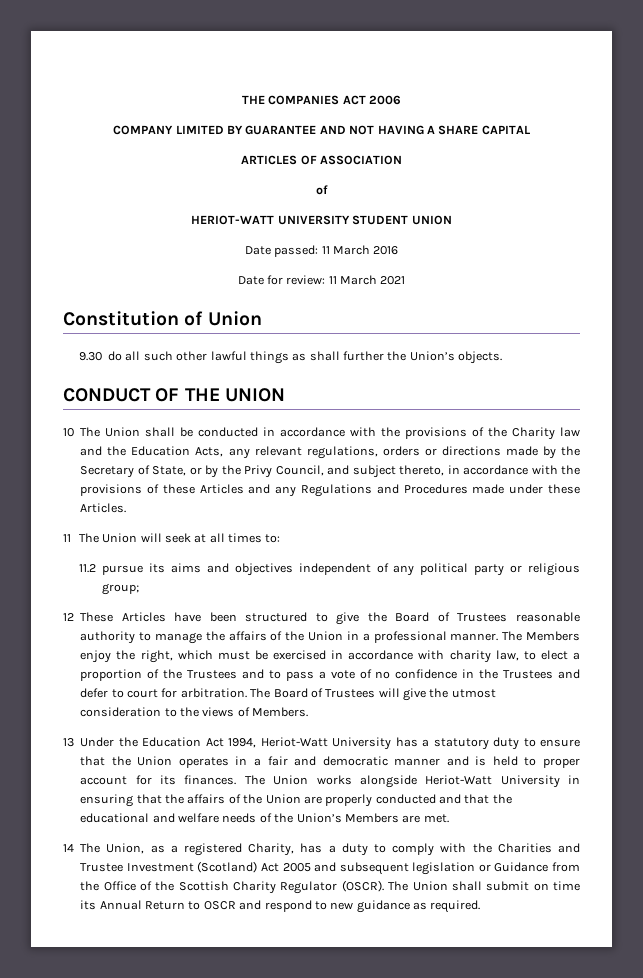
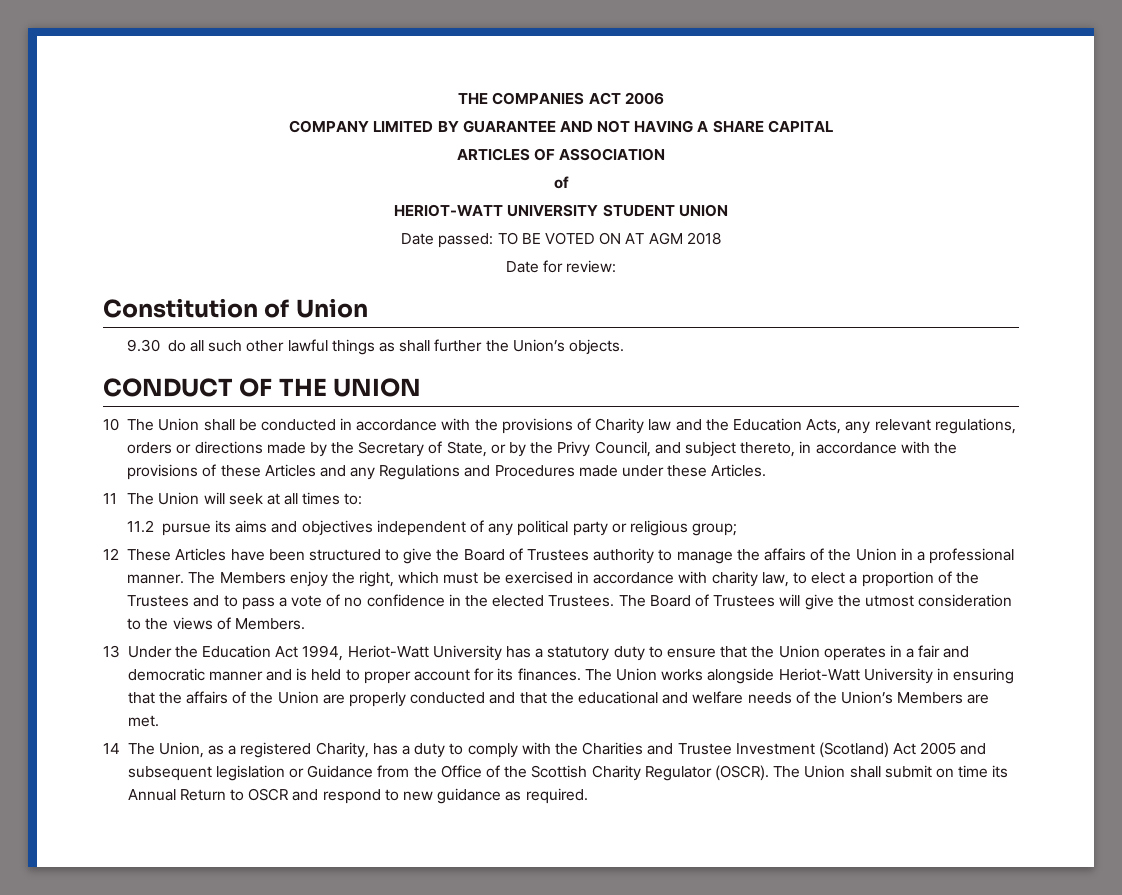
[321,245,399,255] 11 March 2016 -> [497,232,721,245] TO BE VOTED ON AT AGM 2018
[328,275,406,285] 11 March 2021 -> (617, 266) none
[488,427,508,437] the -> (592, 424) none
[515,612,580,622] reasonable -> (590, 555) none
[503,669,581,679] [80,688,247,698] Trustees and defer to court for arbitration. -> [492,595,615,607] elected Trustees.

